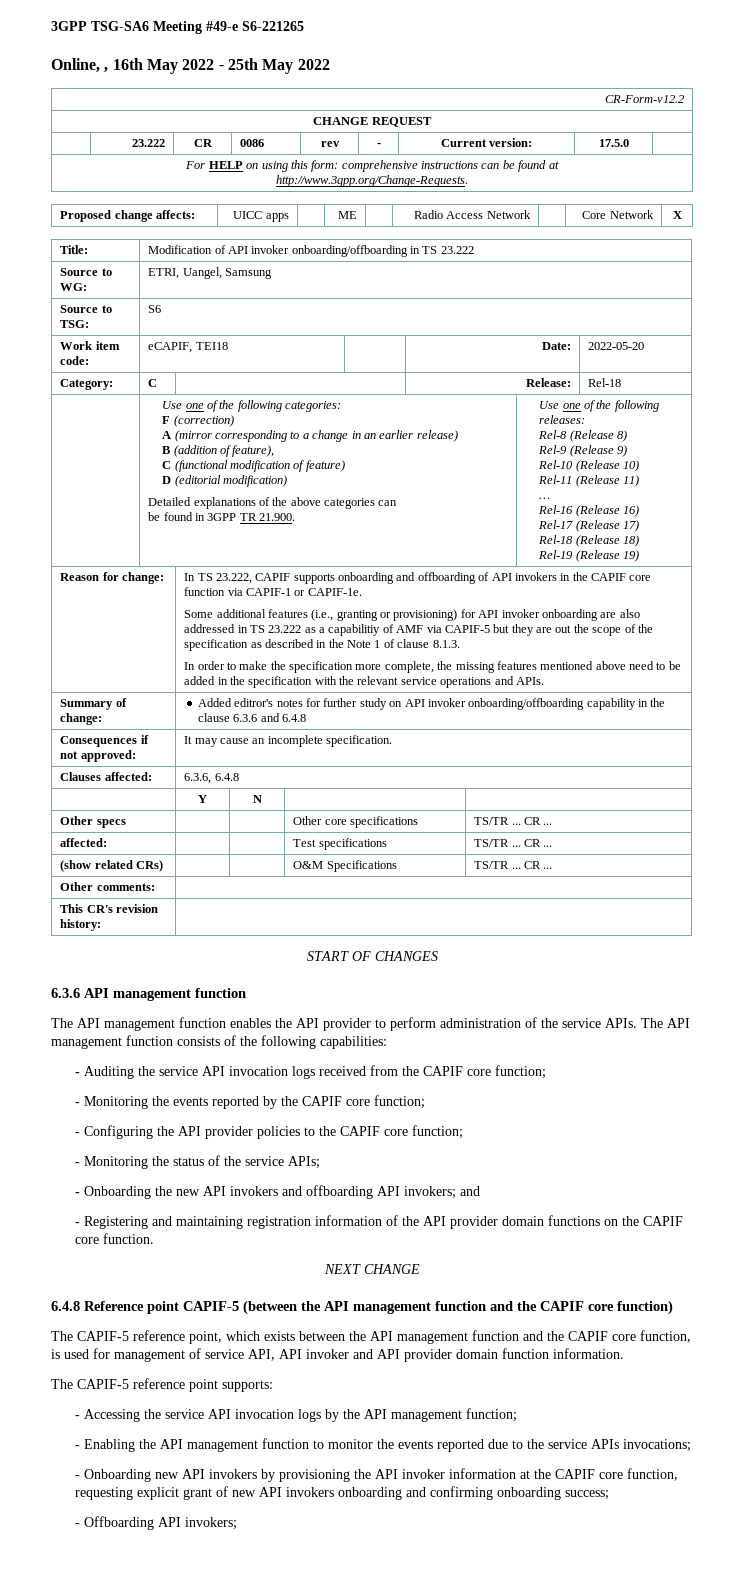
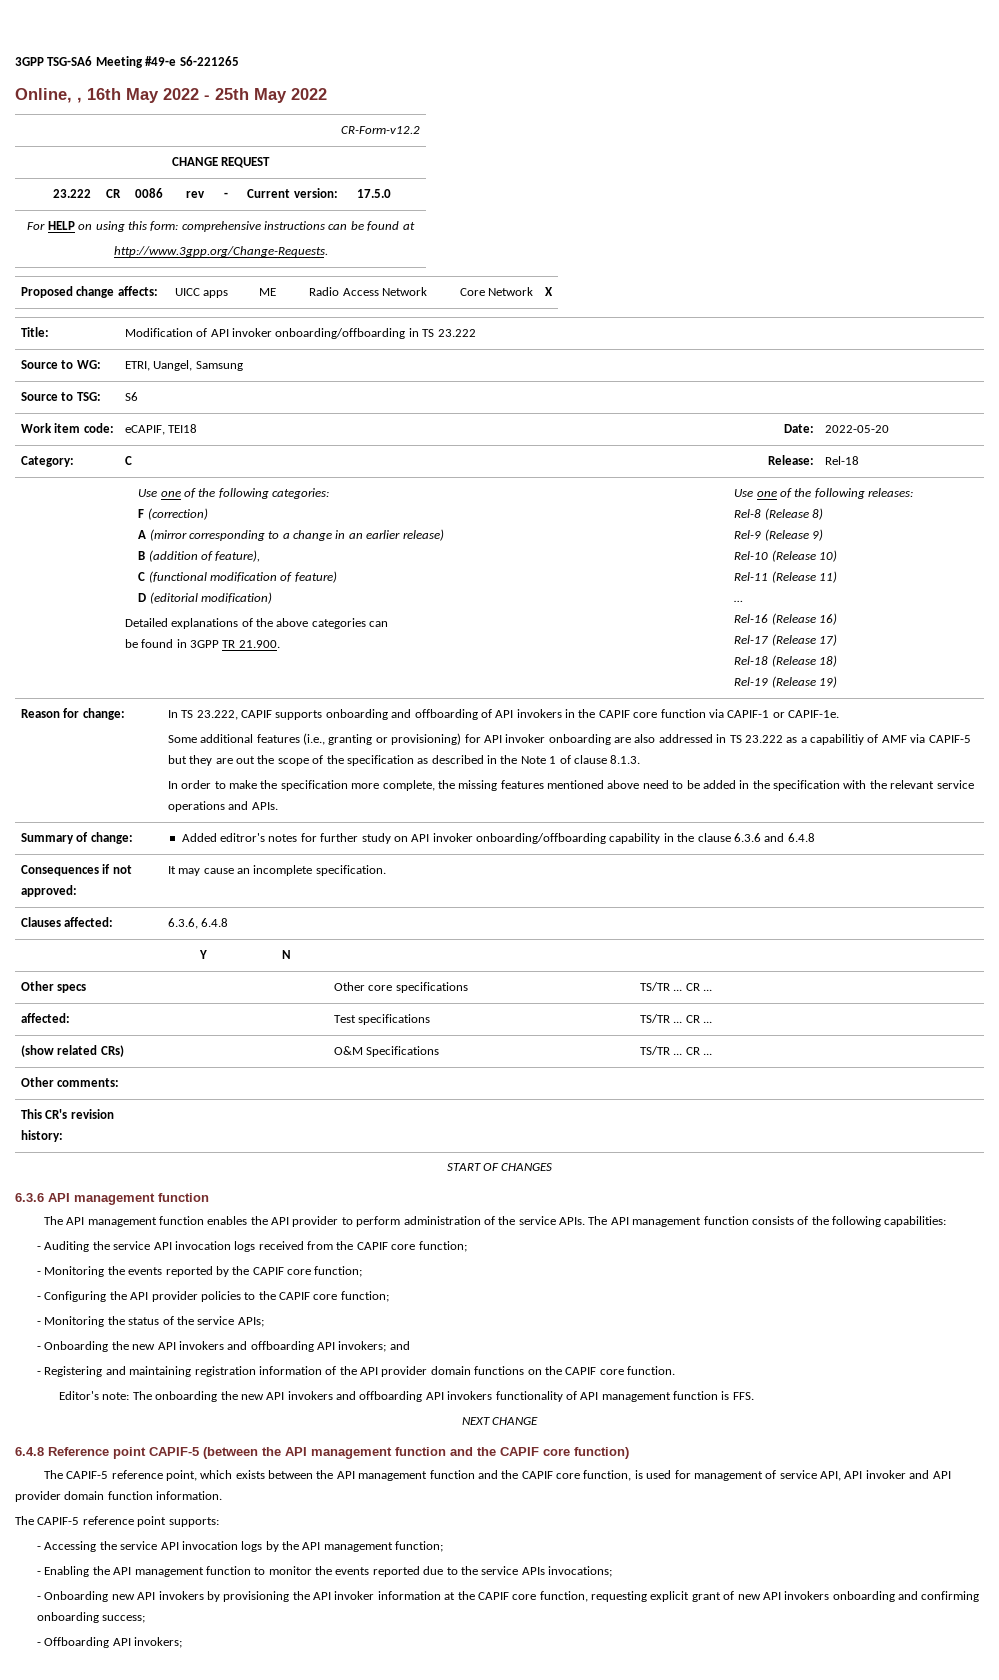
(154, 1238) none -> [59,1391,754,1402] // Editor's note: The onboarding the new API invokers and offboarding API invokers functionality of API management function is FFS.

